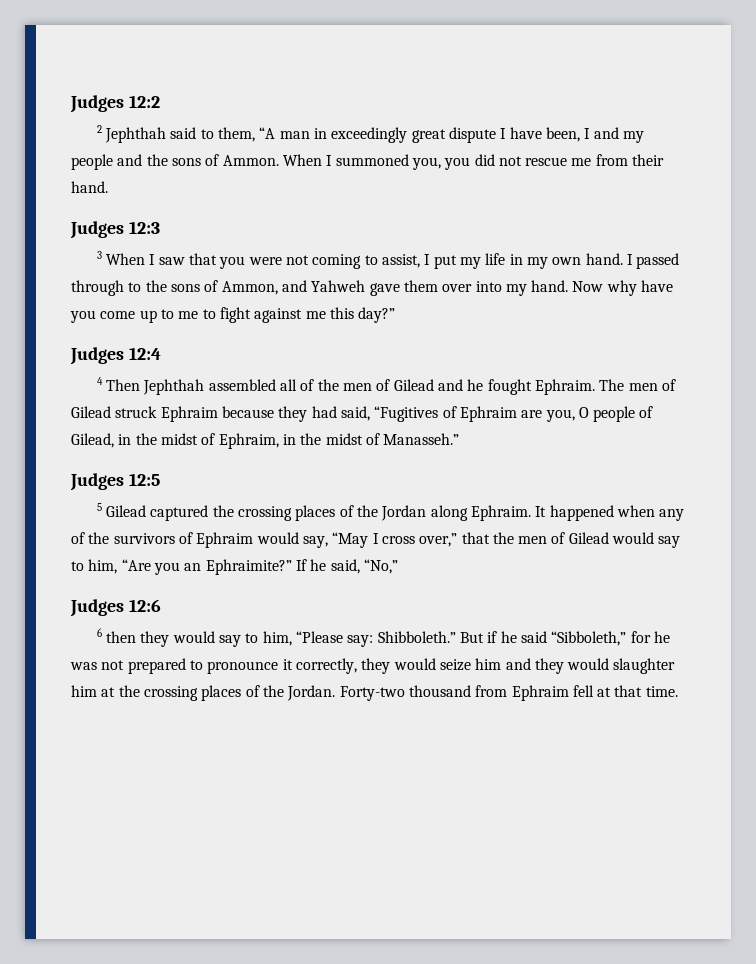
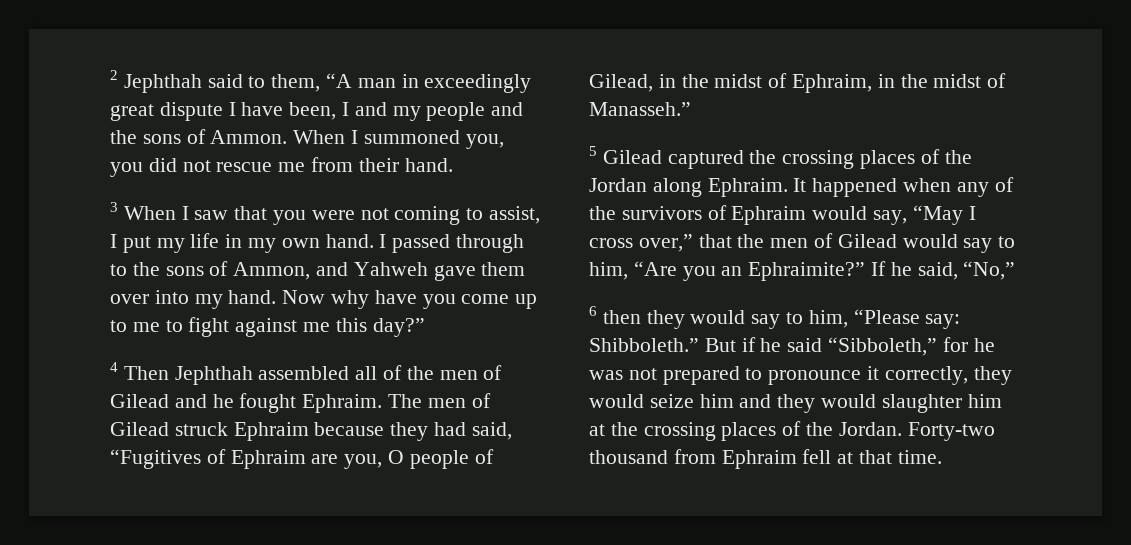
[70,95,160,113] Judges 12:2 // -> (110, 75) none
[70,221,160,239] // Judges 12:3 -> (453, 165) none
[70,347,161,365] // Judges 12:4 -> (425, 327) none
[70,473,160,491] // Judges 12:5 -> (691, 109) none
[70,599,161,617] // Judges 12:6 -> (1016, 270) none

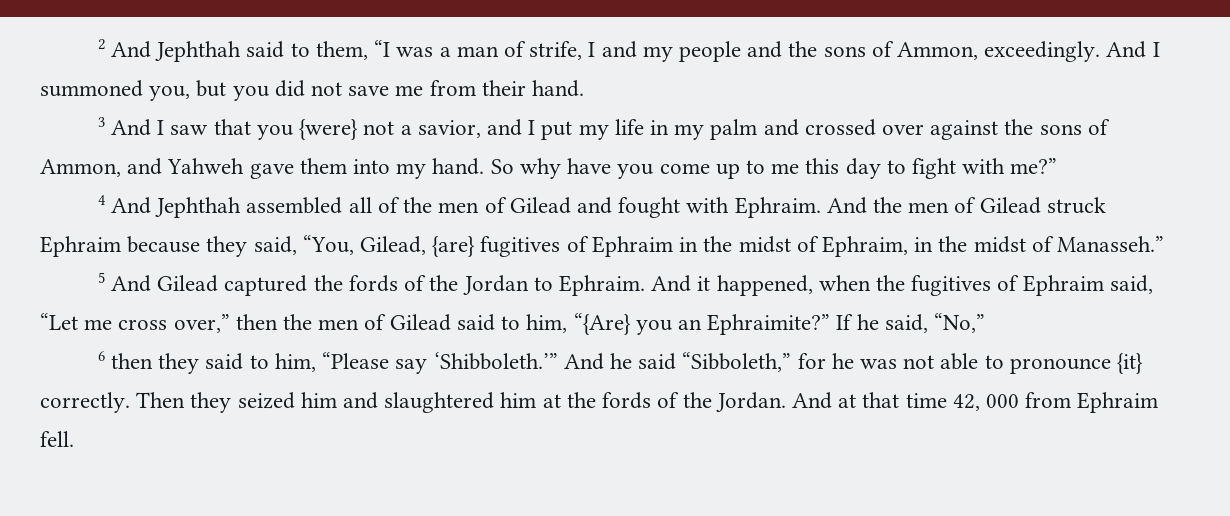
(118, 75) none -> [111,41,152,58] And
[326,73,532,93] [110,102,337,121] “A man in exceedingly great dispute I have been, -> [374,40,583,60] “I was a man of strife,
[210,130,346,144] Ammon. When -> [897,41,1147,62] Ammon, exceedingly. And
(504, 141) none -> [196,80,227,97] but
[216,162,273,172] rescue -> [348,86,390,96] save
[123,206,176,220] When -> [111,119,152,136] And
[311,206,541,225] were not coming to assist, -> [299,119,522,140] {were} not a savior, and
[281,234,525,253] [110,264,127,276] own hand. I passed through to -> [710,119,999,140] palm and crossed over against
[110,294,149,304] over -> (347, 166) none
[282,290,326,304] Now -> [490,159,514,174] So
[165,317,425,337] to fight against me this day?” -> [805,158,1058,179] this day to fight with me?”
[123,366,169,380] Then -> [111,197,152,214] And
[212,393,423,413] he fought Ephraim. The -> [618,197,903,218] fought with Ephraim. And the
[434,422,512,440] [110,449,494,469] [589,74,653,92] had said, “Fugitives of Ephraim are you, O people of Gilead, -> [253,235,673,257] said, “You, Gilead, {are} fugitives of Ephraim
(597, 151) none -> [111,275,152,292] And
[782,150,916,169] crossing places -> [348,275,398,292] fords
[652,177,1014,197] [589,205,976,225] along Ephraim. It happened when any of the survivors of Ephraim would say, “May I -> [533,275,1153,296] [40,313,113,330] to Ephraim. And it happened, when the fugitives of Ephraim said, “Let me
[698,233,1016,253] [589,261,677,280] that the men of Gilead would say to him, “Are -> [235,313,631,335] then the men of Gilead said to him, “{Are}
[690,310,781,329] would say -> [205,353,244,370] said
[925,314,961,329] [589,337,756,352] say: Shibboleth.” But if -> [395,352,604,374] say ‘Shibboleth.’” And
[662,366,740,385] prepared -> [940,353,979,370] able
[867,366,1012,385] [589,394,962,413] it correctly, they would seize him and they would slaughter -> [1117,353,1144,374] [40,392,495,413] {it} correctly. Then they seized him and slaughtered
[643,422,777,441] crossing places -> [602,392,652,409] fords
[907,422,995,441] [589,449,942,469] Forty-two thousand from Ephraim fell at that time. -> [791,392,1159,413] [40,431,74,447] And at that time 42, 000 from Ephraim fell.

